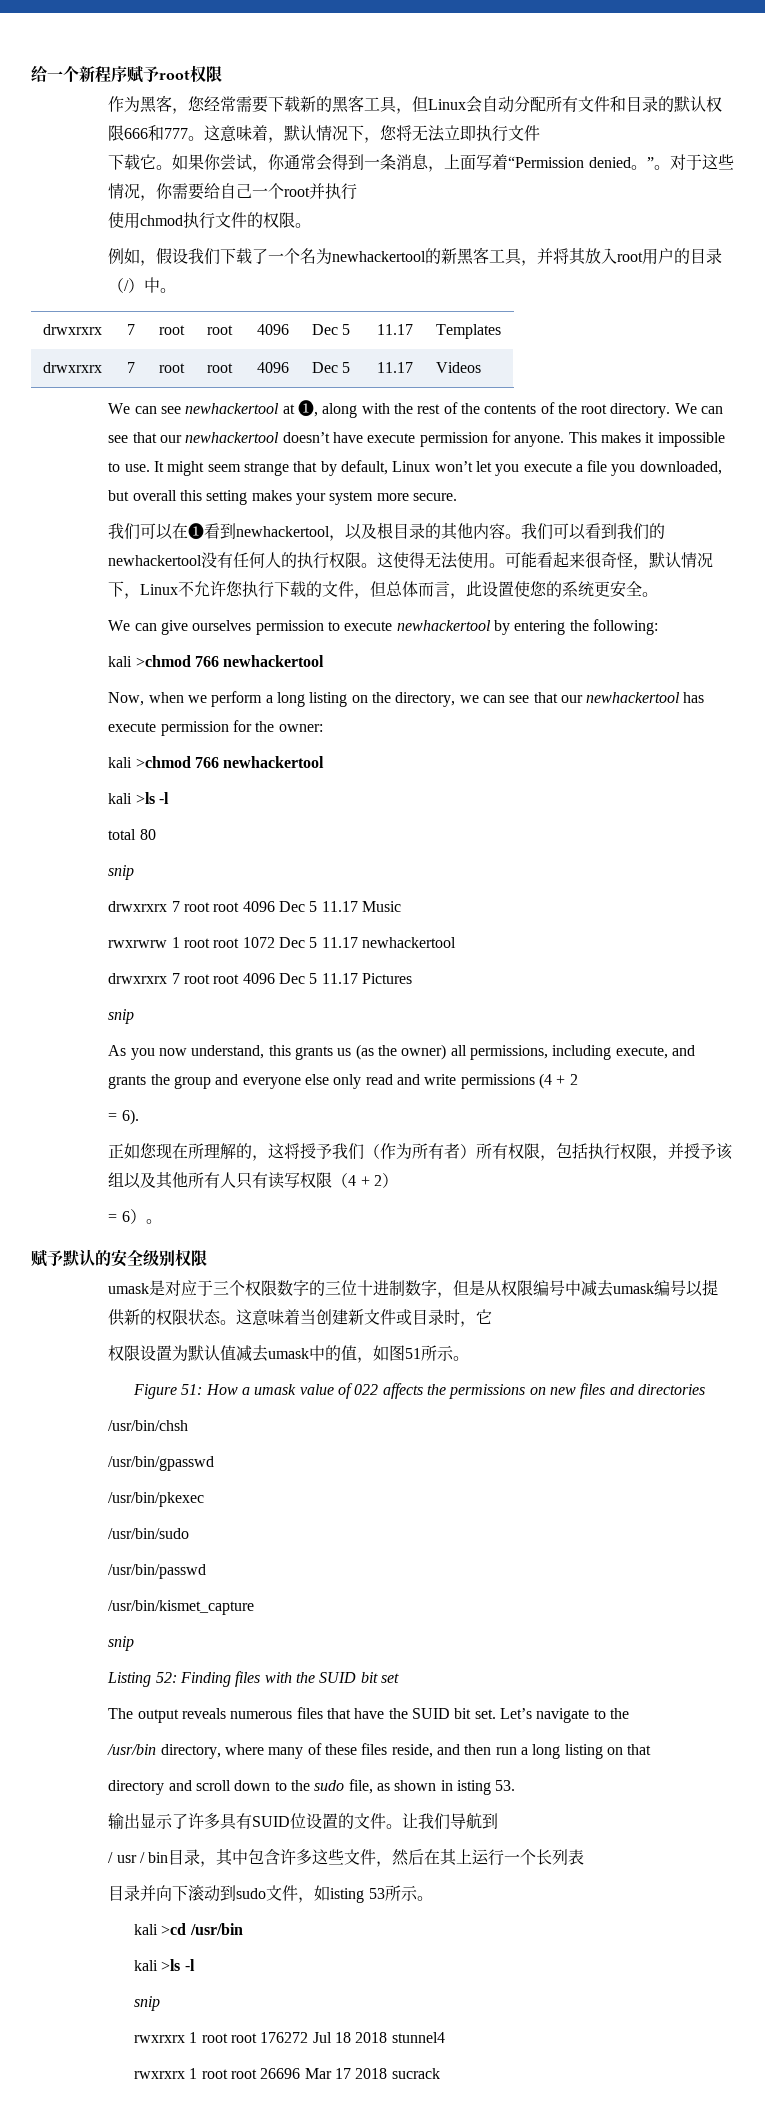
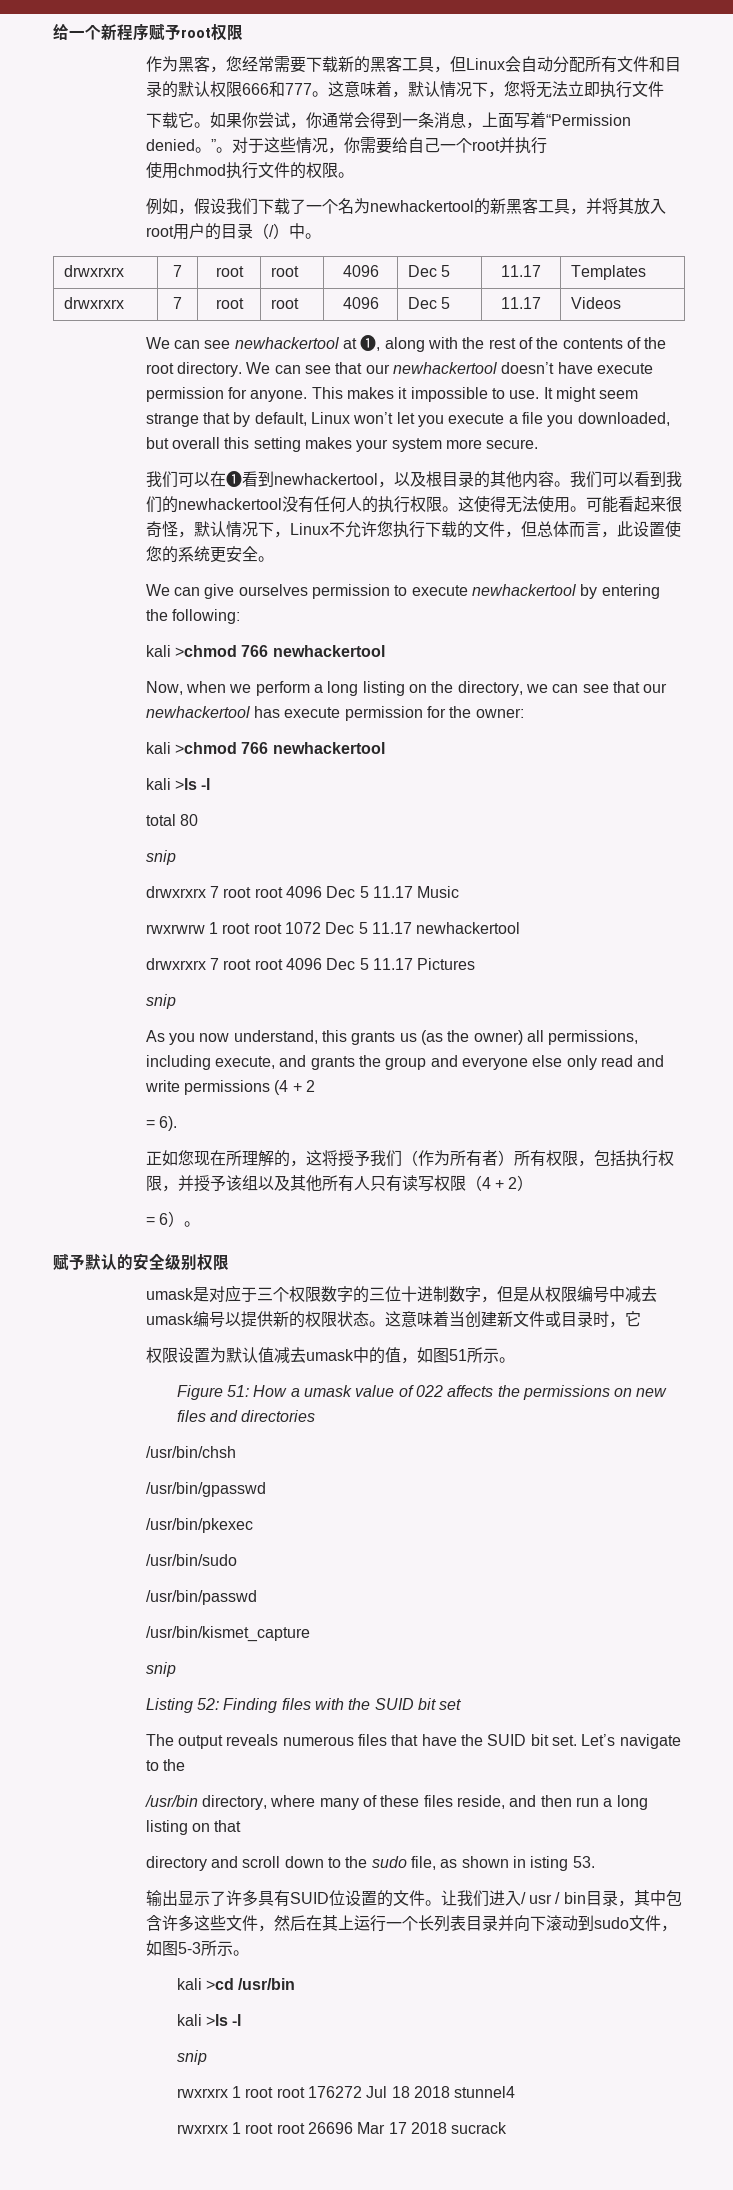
[450,1813,499,1829] 导航到 // -> [488,1890,521,1906] 进入
(585, 1857) // -> (466, 1923) none
[330,1888,385,1903] isting 53 -> [161,1941,201,1956] 图5-3

